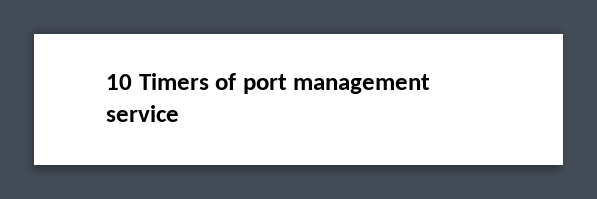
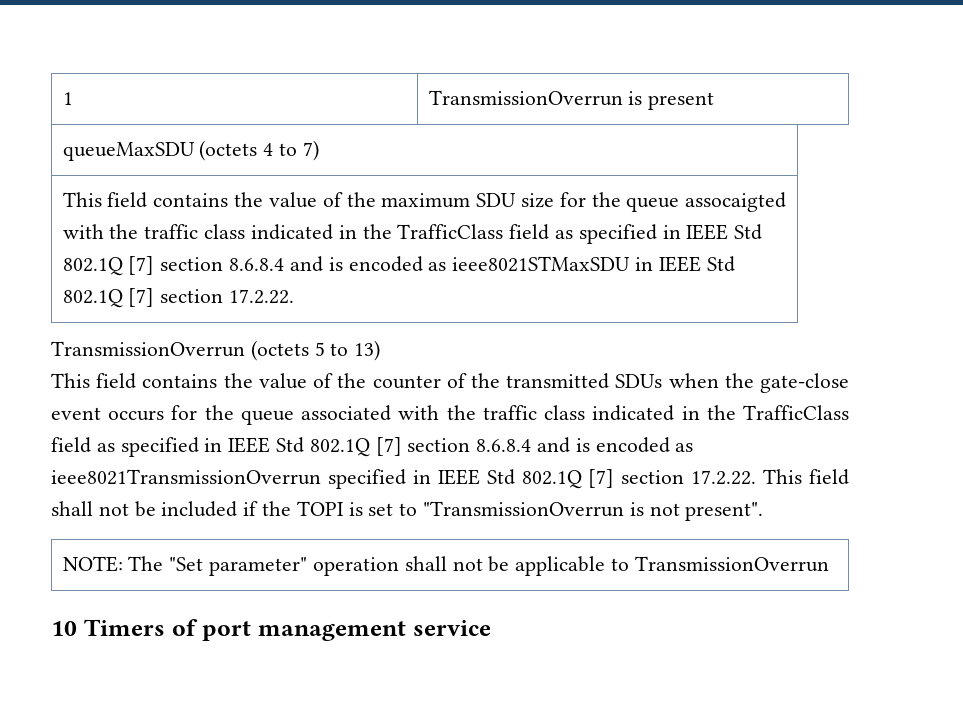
(106, 82) none -> [62,92,73,105] [428,90,715,110] [62,140,319,161] [62,192,787,212] [62,224,763,244] [62,256,735,276] [62,288,295,308] [51,340,381,361] [51,373,849,393] [51,405,850,425] [51,437,694,457] [51,469,849,489] [51,501,764,521] [62,556,829,576] 1 | TransmissionOverrun is present // queueMaxSDU (octets 4 to 7) // This field contains the value of the maximum SDU size for the queue assocaigted with the traffic class indicated in the TrafficClass field as specified in IEEE Std 802.1Q [7] section 8.6.8.4 and is encoded as ieee8021STMaxSDU in IEEE Std 802.1Q [7] section 17.2.22. // TransmissionOverrun (octets 5 to 13) // This field contains the value of the counter of the transmitted SDUs when the gate-close event occurs for the queue associated with the traffic class indicated in the TrafficClass field as specified in IEEE Std 802.1Q [7] section 8.6.8.4 and is encoded as ieee8021TransmissionOverrun specified in IEEE Std 802.1Q [7] section 17.2.22. This field shall not be included if the TOPI is set to "TransmissionOverrun is not present". // NOTE: The "Set parameter" operation shall not be applicable to TransmissionOverrun //

